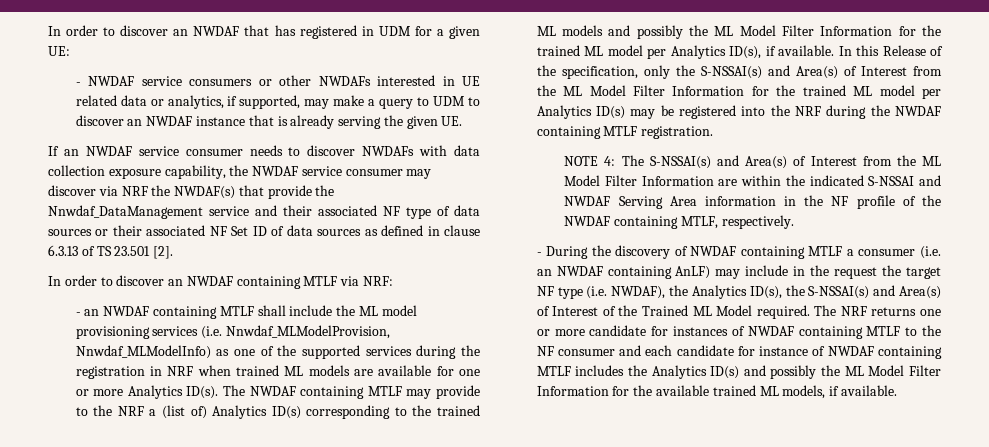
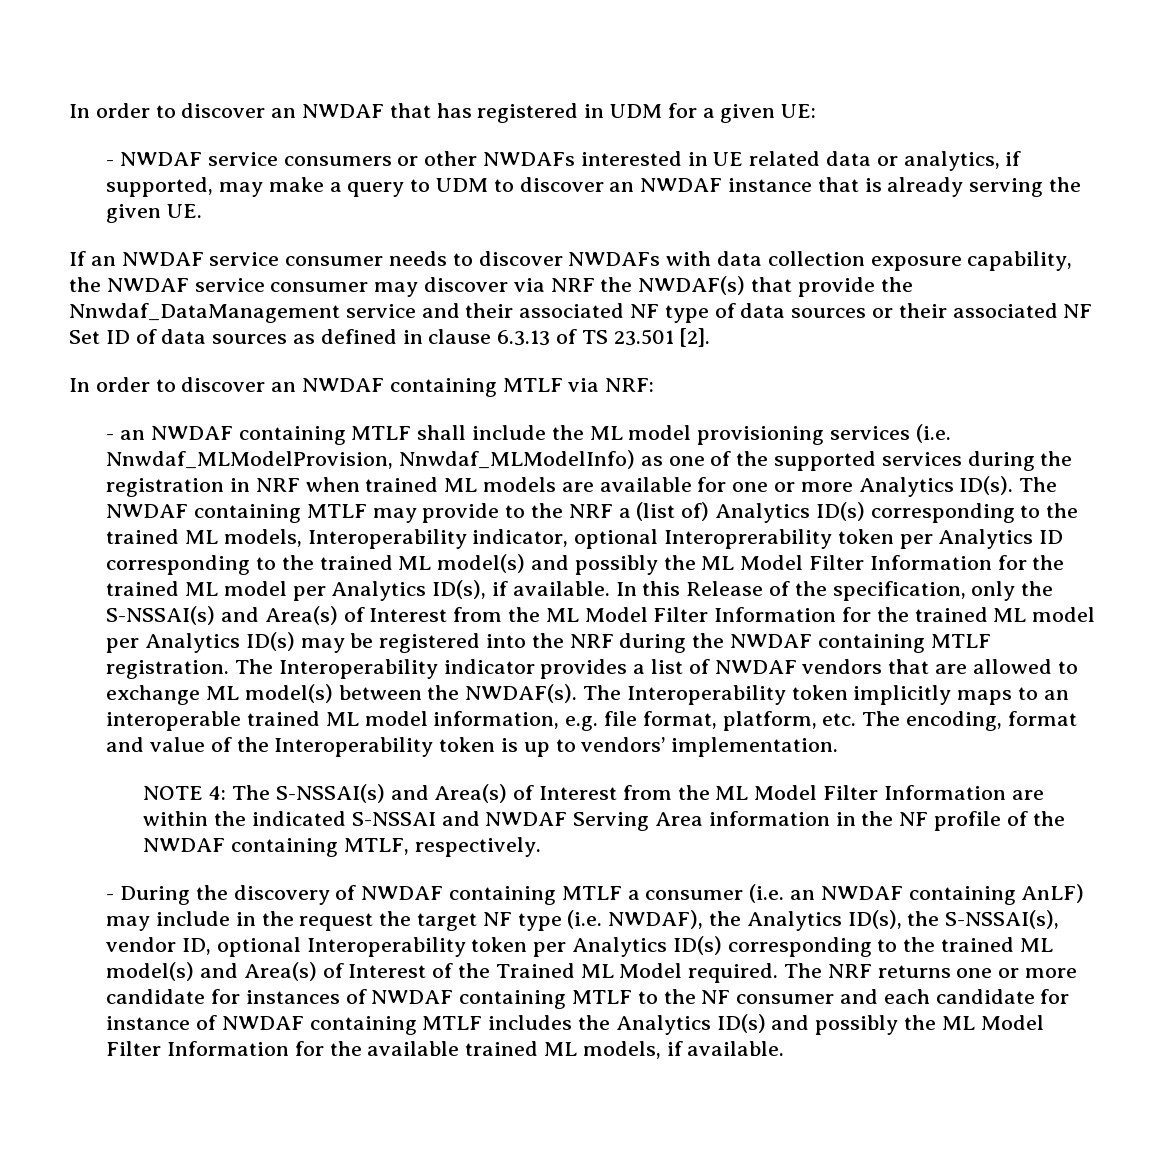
[561,25,603,36] models -> [223,529,1064,549] [106,554,526,575] models, Interoperability indicator, optional Interoprerability token per Analytics ID corresponding to the trained ML model(s)
(714, 132) none -> [234,659,1078,679] [106,684,1069,705] [106,711,1077,731] [106,737,839,757] The Interoperability indicator provides a list of NWDAF vendors that are allowed to exchange ML model(s) between the NWDAF(s). The Interoperability token implicitly maps to an interoperable trained ML model information, e.g. file format, platform, etc. The encoding, format and value of the Interoperability token is up to vendors’ implementation.
[808,286,870,299] S-NSSAI(s) -> [945,910,1060,929] [106,936,1053,957] [106,962,195,981] S-NSSAI(s), vendor ID, optional Interoperability token per Analytics ID(s) corresponding to the trained ML model(s)

